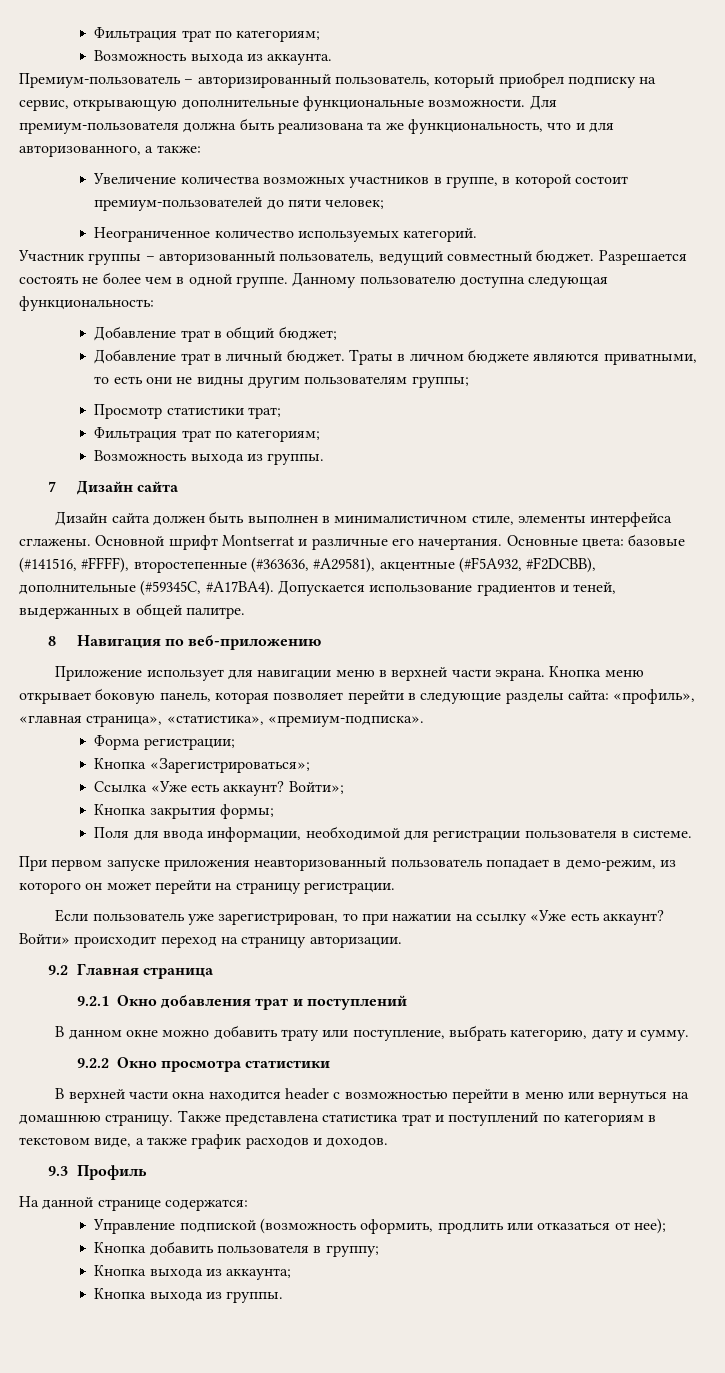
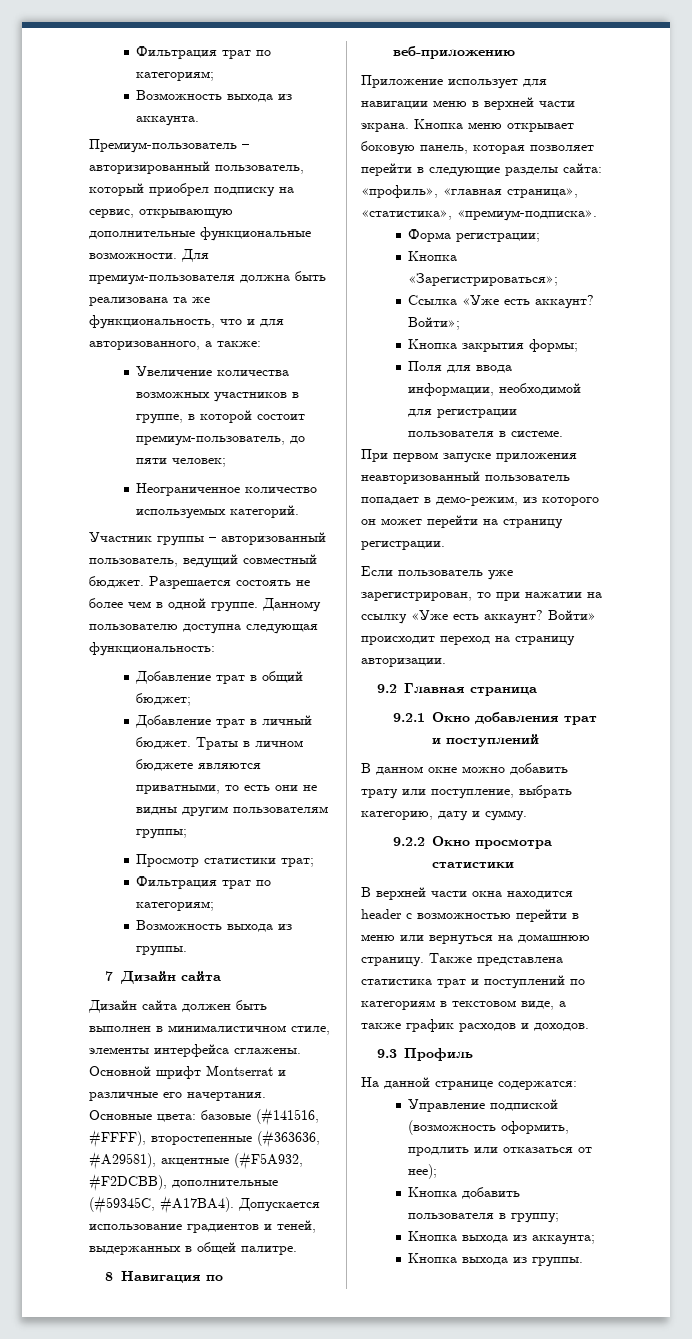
[94,197,263,211] премиум-пользователей -> [136,435,286,446] премиум-пользователь,

